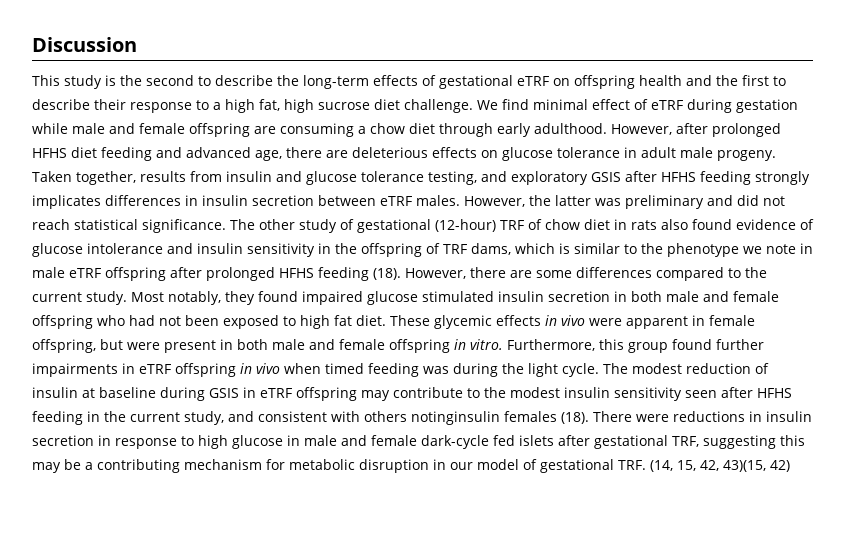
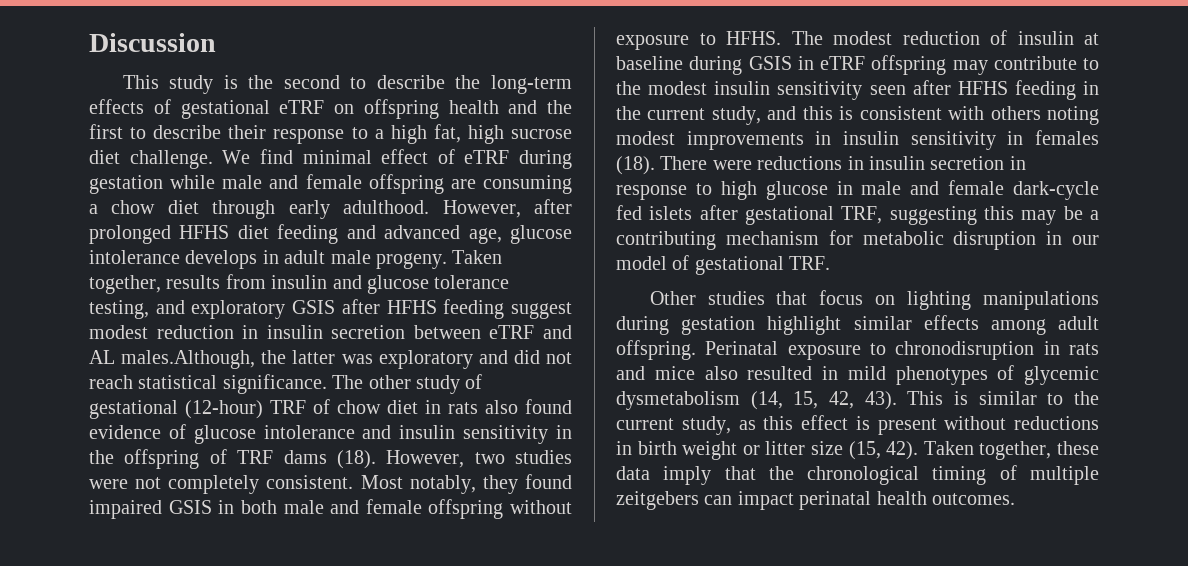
[286,147,620,161] there are deleterious effects on glucose tolerance -> [510,225,572,244] [89,250,258,269] glucose intolerance develops
[754,171,810,185] [32,195,181,209] strongly implicates differences -> [511,302,572,319] [89,325,234,339] suggest modest reduction
[416,195,525,207] males. However, -> [542,325,572,339] [89,350,256,369] and AL males.Although,
[625,195,704,209] preliminary -> [378,350,473,369] exploratory
[471,243,813,257] [32,267,767,281] [32,291,127,305] dams, which is similar to the phenotype we note in male eTRF offspring after prolonged HFHS feeding (18). However, there are some differences compared to the current study. -> [283,450,572,469] [89,475,354,494] dams (18). However, two studies were not completely consistent.
[367,291,779,305] [32,315,755,329] [32,339,764,353] [32,363,599,377] glucose stimulated insulin secretion in both male and female offspring who had not been exposed to high fat diet. These glycemic effects in vivo were apparent in female offspring, but were present in both male and female offspring in vitro. Furthermore, this group found further impairments in eTRF offspring in vivo when timed feeding was during the light cycle. -> [168,499,572,519] [616,31,781,50] GSIS in both male and female offspring without exposure to HFHS.
(254, 416) none -> [802,106,854,120] this is
[411,411,500,425] notinginsulin -> [1047,106,1099,125] [616,131,1024,150] noting modest improvements in insulin sensitivity in
[650,460,790,472] (14, 15, 42, 43)(15, 42) -> [649,290,1099,310] [616,315,1099,335] [616,340,1099,360] [616,365,1099,385] [616,391,1100,410] [616,415,1099,435] [616,441,1099,460] [616,465,1099,485] [616,491,1015,510] // Other studies that focus on lighting manipulations during gestation highlight similar effects among adult offspring. Perinatal exposure to chronodisruption in rats and mice also resulted in mild phenotypes of glycemic dysmetabolism (14, 15, 42, 43). This is similar to the current study, as this effect is present without reductions in birth weight or litter size (15, 42). Taken together, these data imply that the chronological timing of multiple zeitgebers can impact perinatal health outcomes.

